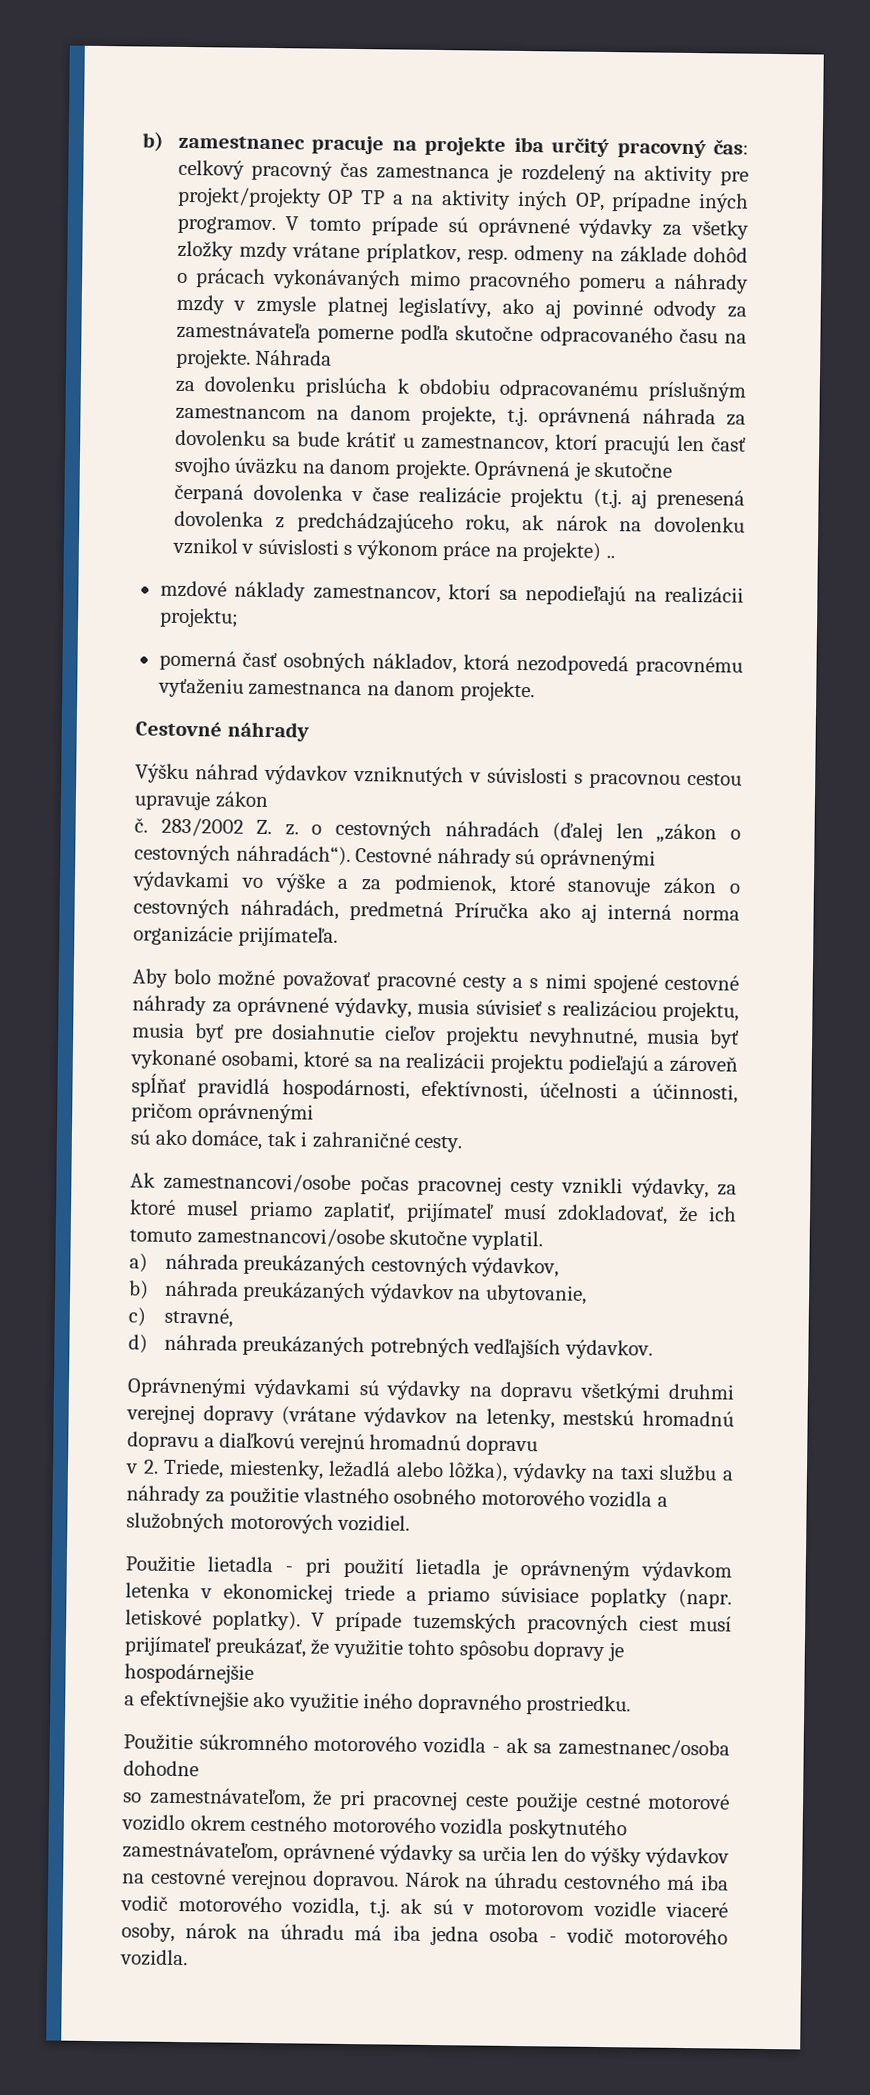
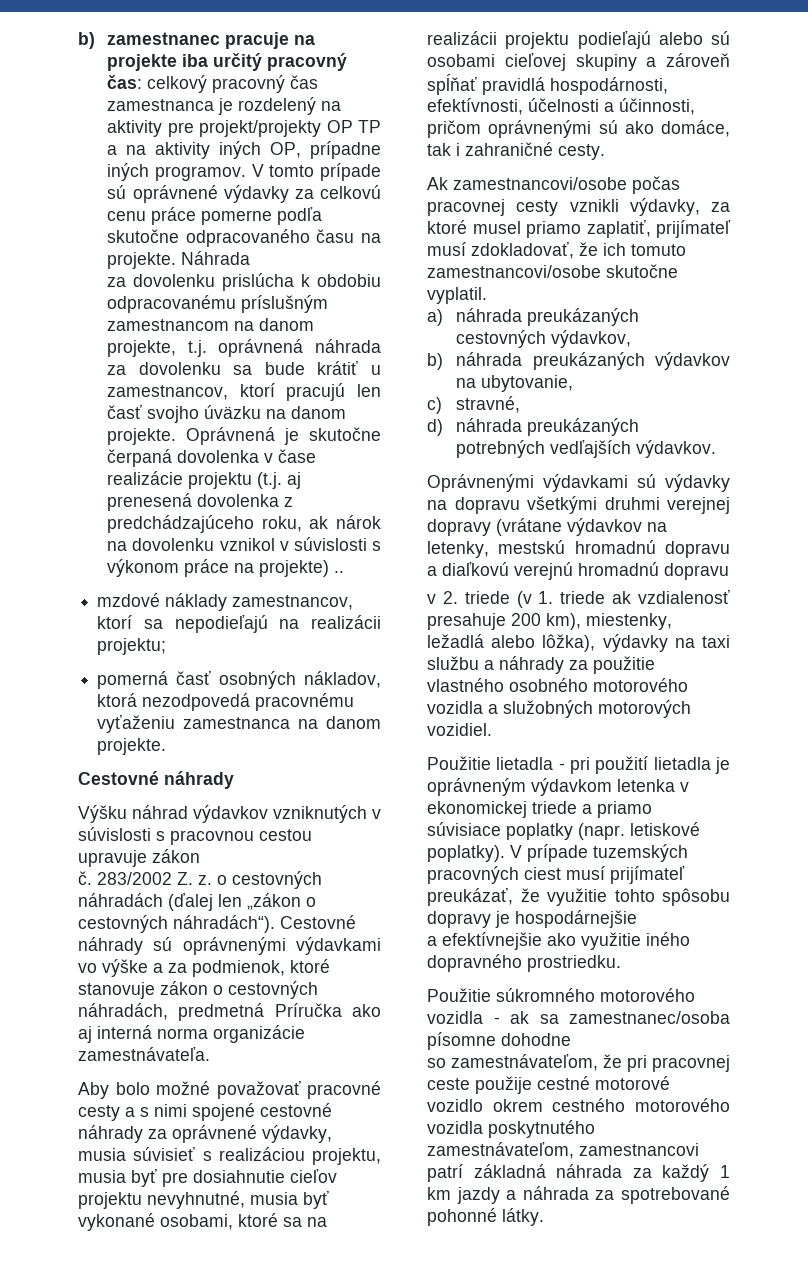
[691,219,749,240] [176,240,748,265] [176,268,749,294] [175,294,748,321] [175,321,311,340] všetky zložky mzdy vrátane príplatkov, resp. odmeny na základe dohôd o prácach vykonávaných mimo pracovného pomeru a náhrady mzdy v zmysle platnej legislatívy, ako aj povinné odvody za zamestnávateľa -> [320,185,381,199] [107,207,197,225] celkovú cenu práce
[237,926,338,947] prijímateľa. -> [78,1047,210,1061] zamestnávateľa.
(649, 1064) none -> [658,31,730,45] [427,53,637,71] alebo sú osobami cieľovej skupiny
(314, 1113) // -> (592, 129) none
[163,1458,225,1479] Triede, -> [464,590,730,608] [427,613,581,630] triede (v 1. triede ak vzdialenosť presahuje 200 km),
(730, 1748) none -> [427,1032,496,1050] písomne
[282,1843,729,1868] [122,1868,730,1891] [120,1895,729,1918] [121,1922,729,1946] [120,1949,188,1967] oprávnené výdavky sa určia len do výšky výdavkov na cestovné verejnou dopravou. Nárok na úhradu cestovného má iba vodič motorového vozidla, t.j. ak sú v motorovom vozidle viaceré osoby, nárok na úhradu má iba jedna osoba - vodič motorového vozidla. -> [579,1143,699,1156] [427,1164,730,1182] [427,1186,730,1204] [427,1208,544,1226] zamestnancovi patrí základná náhrada za každý 1 km jazdy a náhrada za spotrebované pohonné látky.

